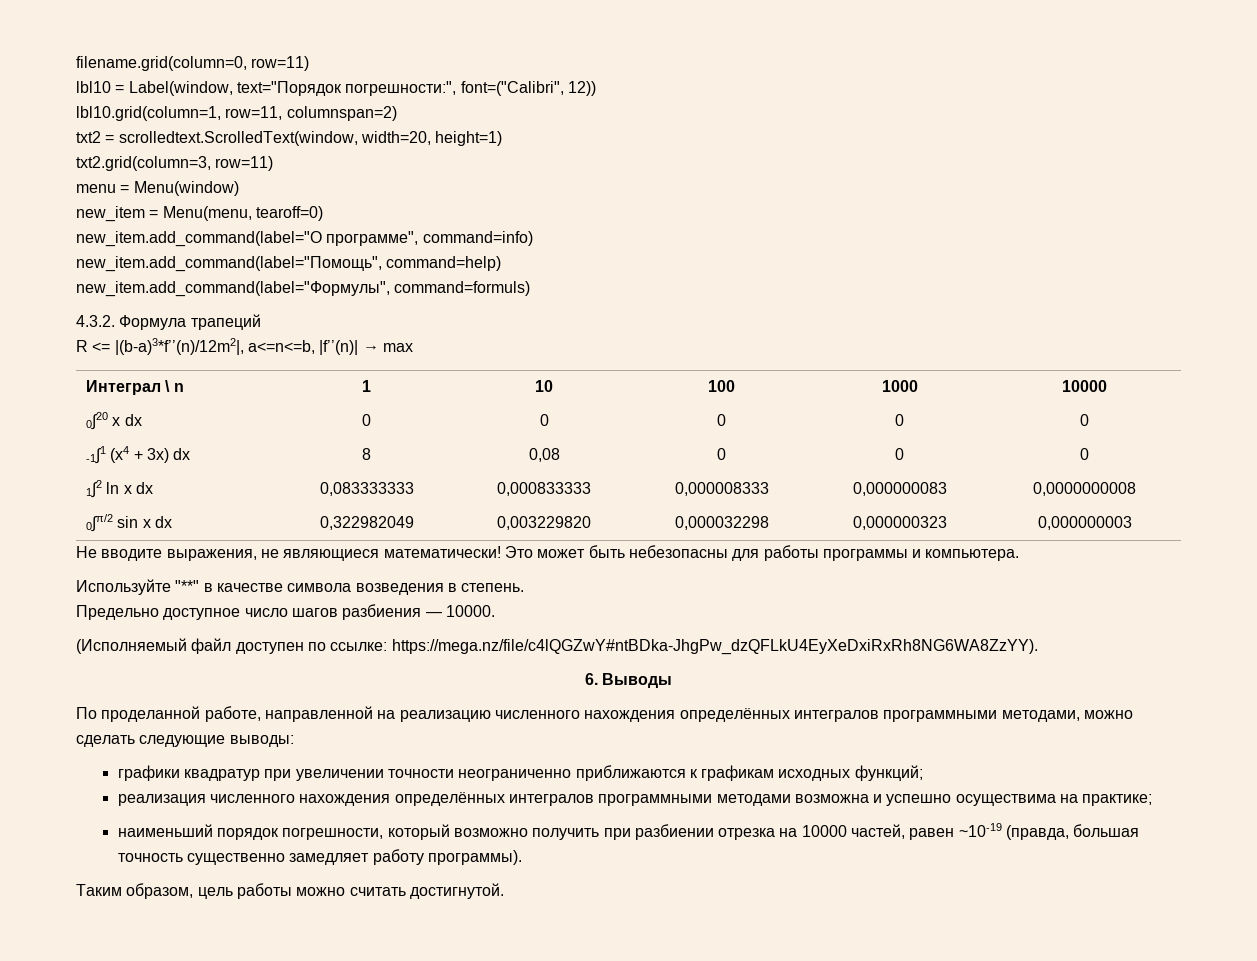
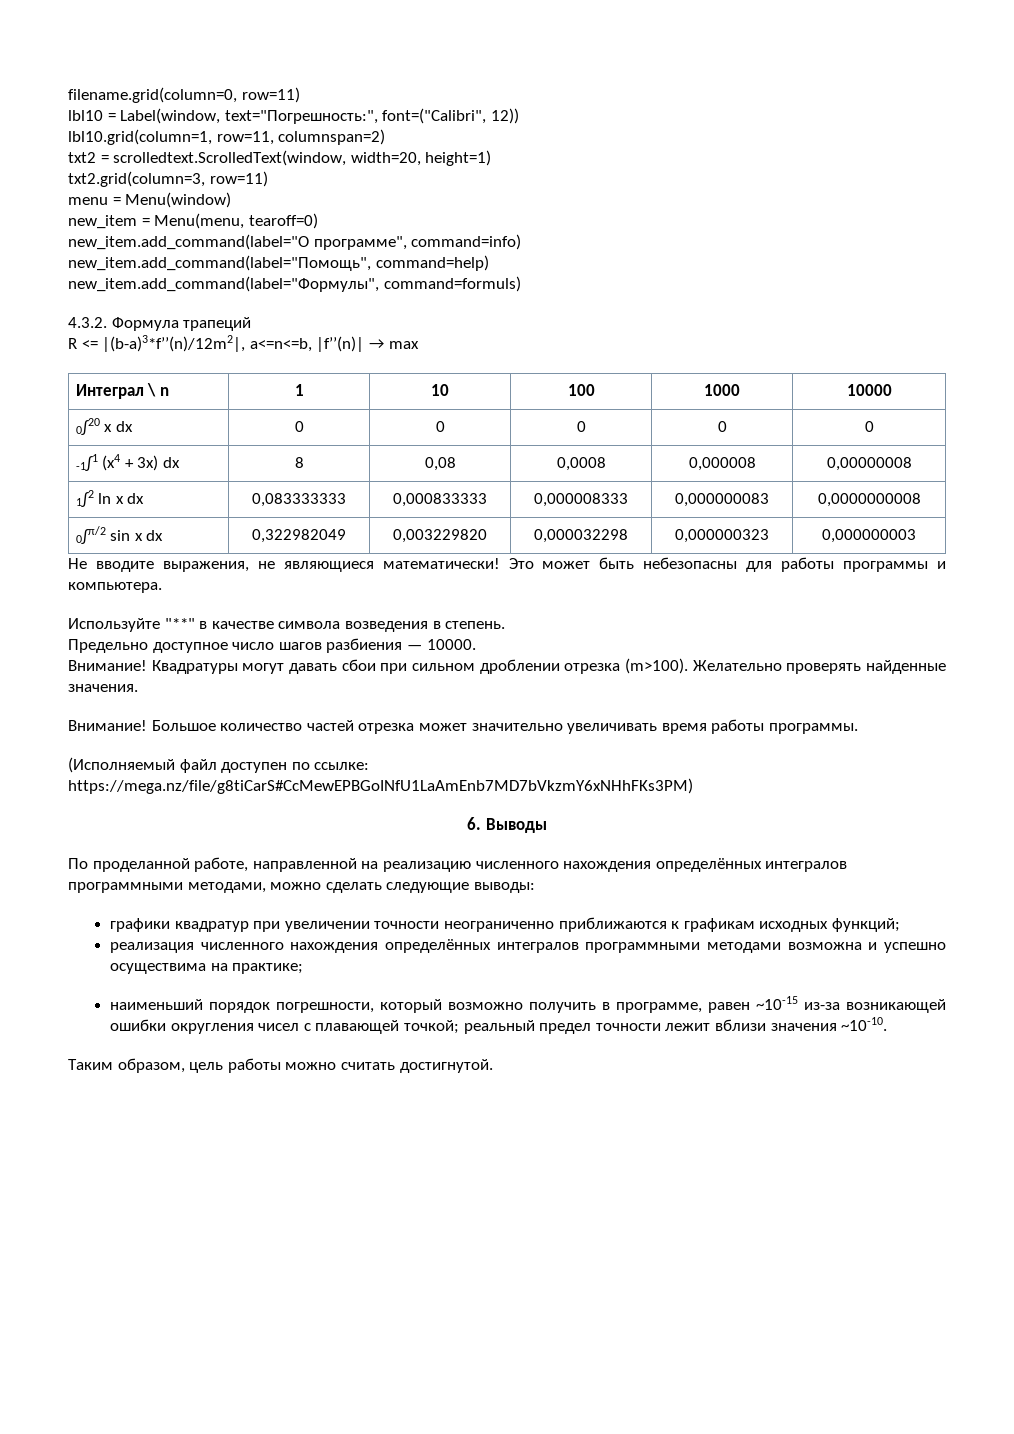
[236,81,457,96] text="Порядок погрешности:", -> [224,110,378,124] text="Погрешность:",
[717,448,726,460] [895,448,904,460] [1080,448,1089,460] 0 | 0 | 0 -> [556,457,606,471] [688,457,756,471] [826,457,912,471] 0,0008 | 0,000008 | 0,00000008
(495, 611) none -> [68,658,946,674] [68,684,138,692] [68,719,858,734] // Внимание! Квадратуры могут давать сбои при сильном дроблении отрезка (m>100). Желательно проверять найденные значения. // Внимание! Большое количество частей отрезка может значительно увеличивать время работы программы.
[391,639,1038,655] https://mega.nz/file/c4lQGZwY#ntBDka-JhgPw_dzQFLkU4EyXeDxiRxRh8NG6WA8ZzYY). -> [68,778,693,794] https://mega.nz/file/g8tiCarS#CcMewEPBGoINfU1LaAmEnb7MD7bVkzmY6xNHhFKs3PM)
[603,823,1140,840] [117,849,522,865] при разбиении отрезка на 10000 частей, равен ~10-19 (правда, большая точность существенно замедляет работу программы). -> [602,996,946,1013] [110,1017,888,1034] в программе, равен ~10-15 из-за возникающей ошибки округления чисел с плавающей точкой; реальный предел точности лежит вблизи значения ~10-10.

